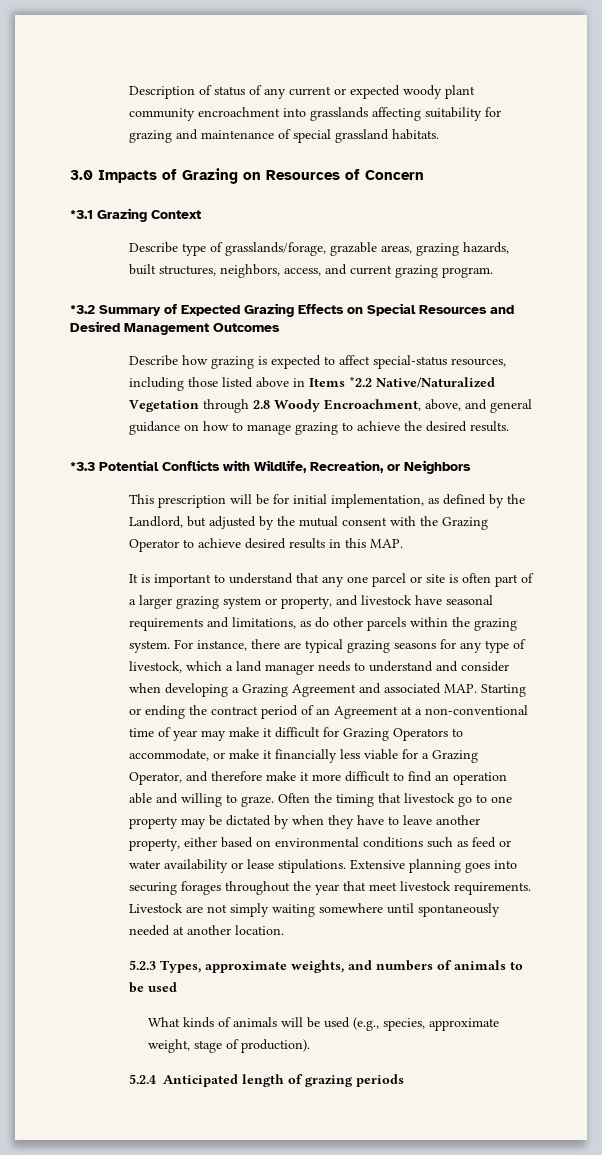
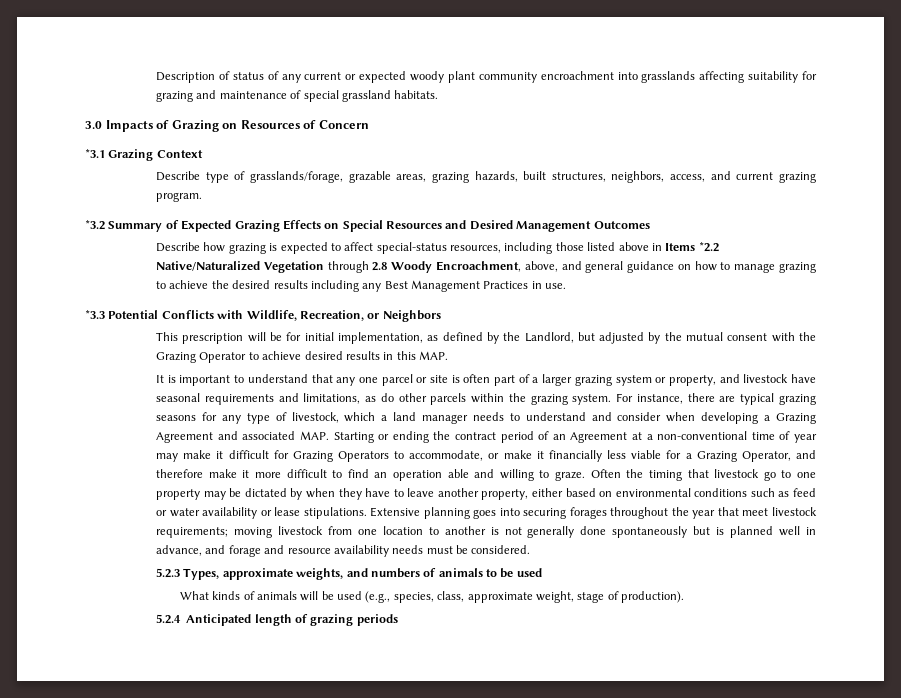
[469,421,509,432] results. -> [273,280,567,292] results including any Best Management Practices in use.
[453,882,531,895] [128,903,500,917] [128,925,284,936] requirements. Livestock are not simply waiting somewhere until spontaneously needed at another location. -> [156,526,817,538] [156,545,531,557] requirements; moving livestock from one location to another is not generally done spontaneously but is planned well in advance, and forage and resource availability needs must be considered.
(426, 1024) none -> [437,591,465,602] class,

